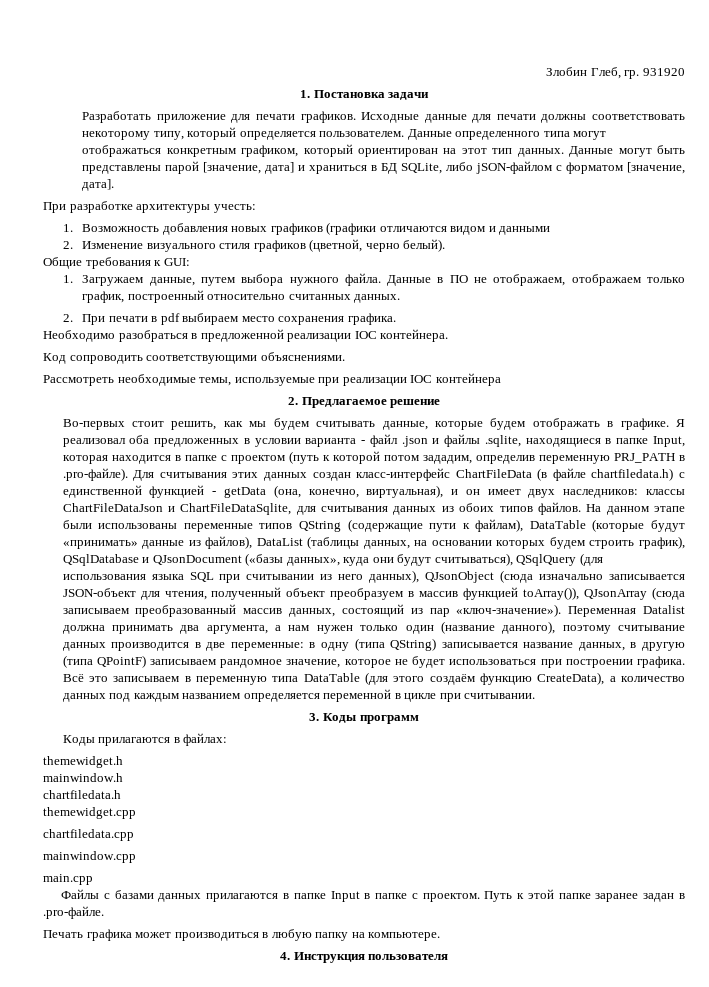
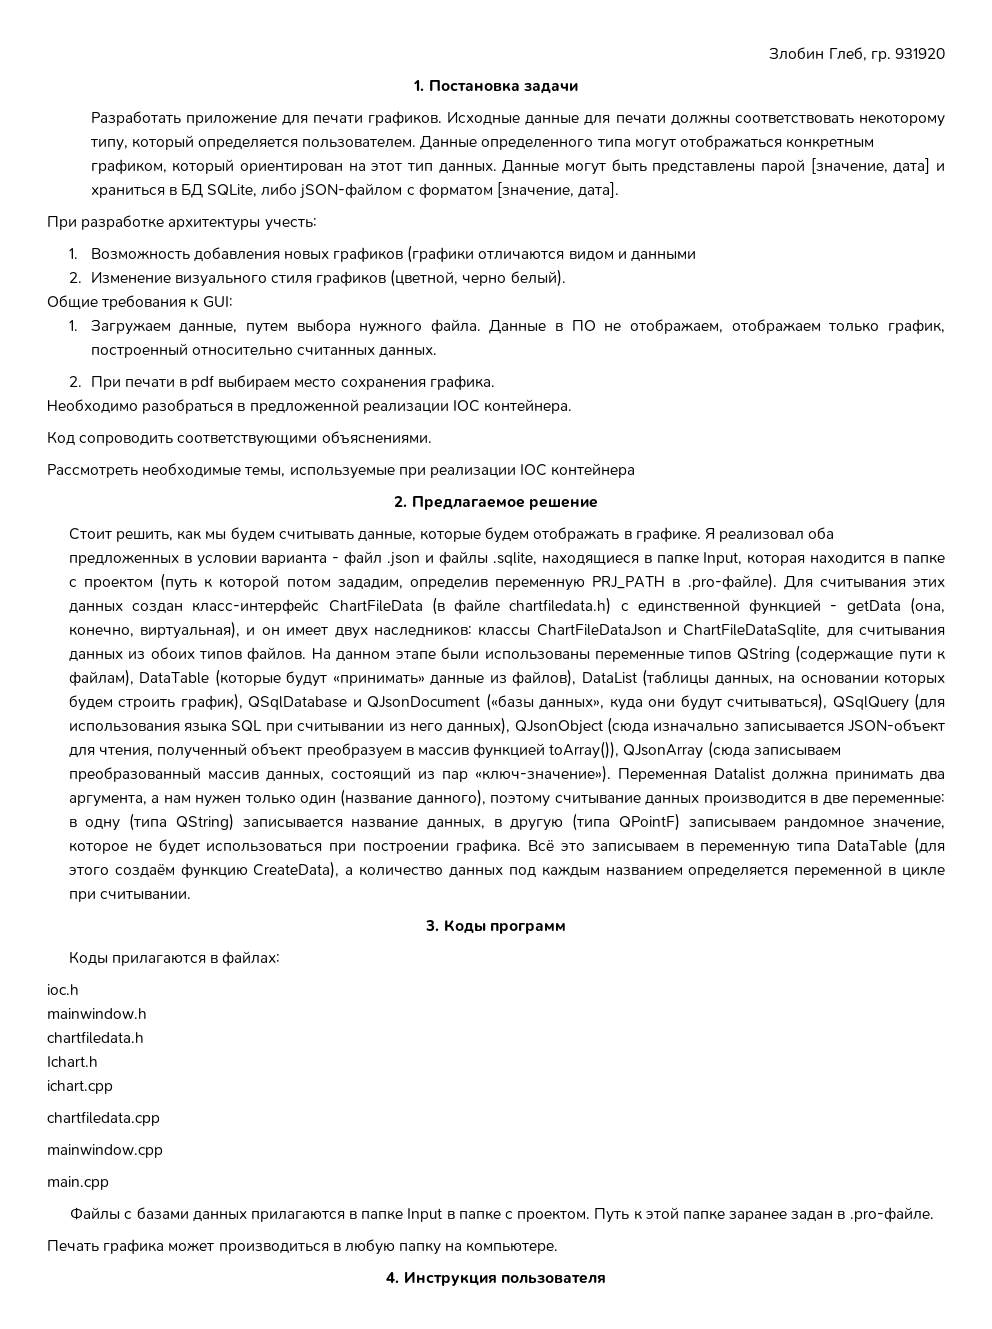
[62,419,165,430] Во-первых стоит -> [68,528,112,540] Стоит
[43,756,123,768] themewidget.h -> [47,984,79,995] ioc.h
[43,807,136,819] themewidget.cpp -> [47,1056,98,1067] [47,1080,113,1094] Ichart.h // ichart.cpp

